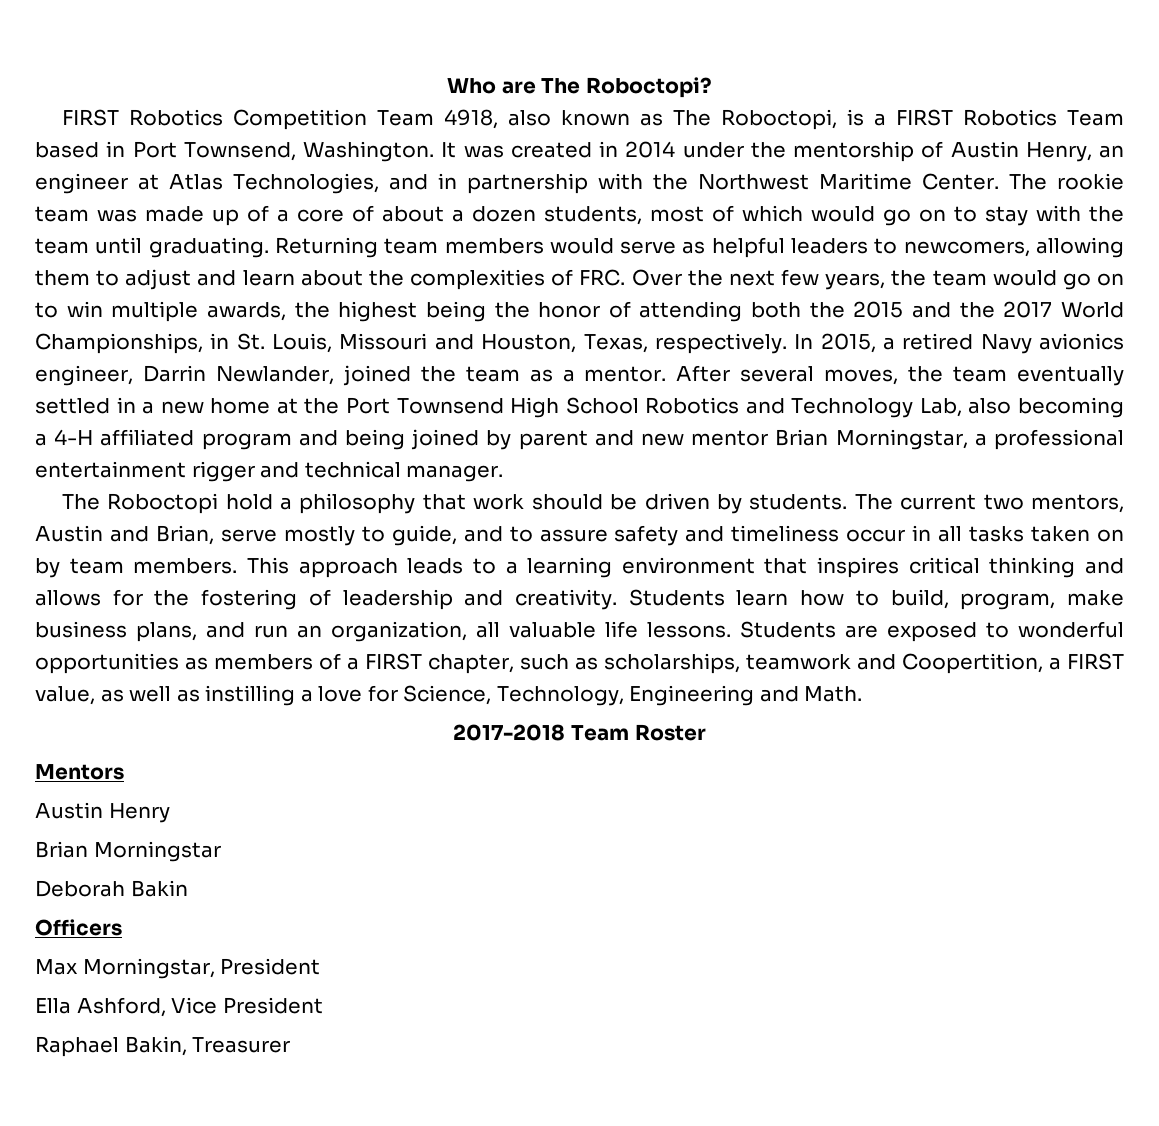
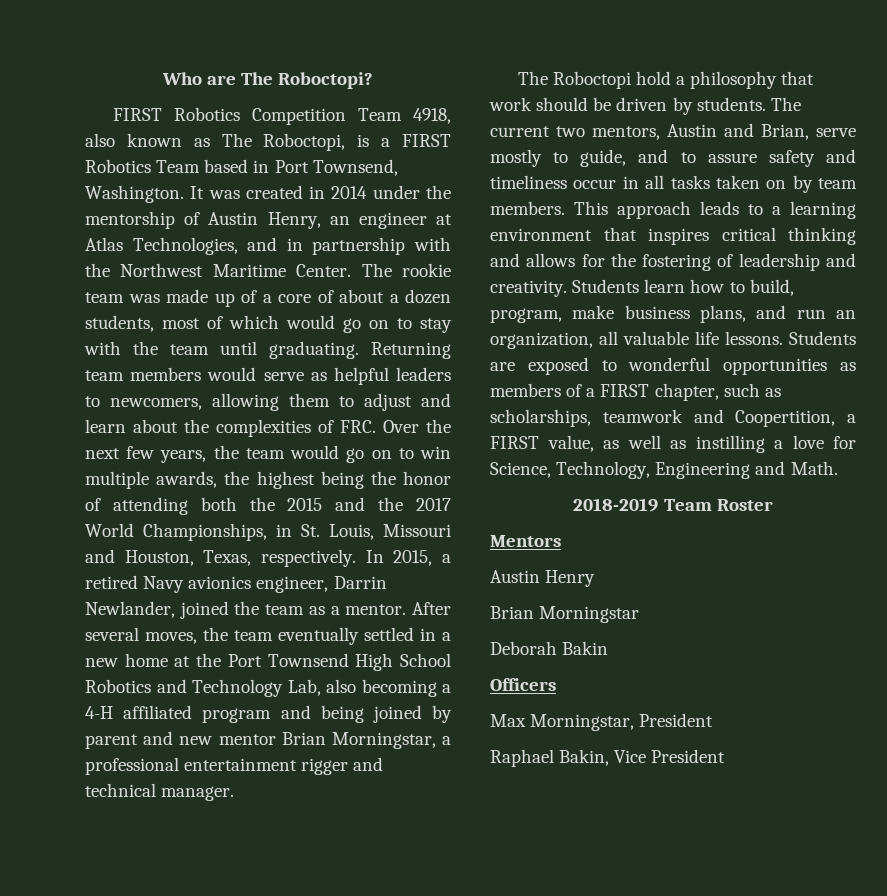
[453,724,566,741] 2017-2018 -> [573,498,659,512] 2018-2019
[35,997,166,1017] Ella Ashford, -> [490,749,610,767] Raphael Bakin,
[35,1036,291,1057] // Raphael Bakin, Treasurer -> (726, 756) none

